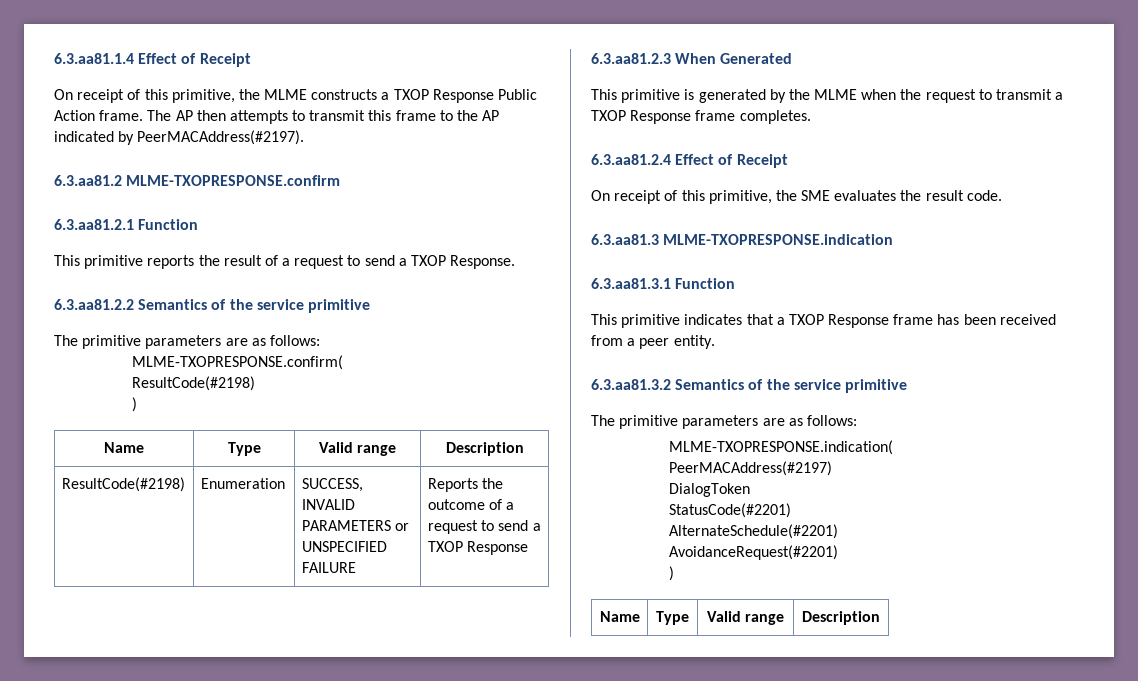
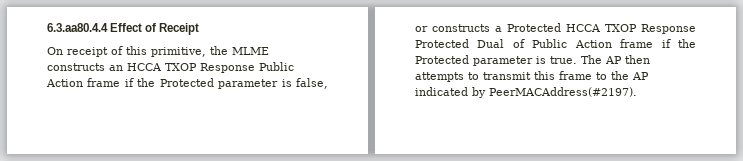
[54,53,134,64] 6.3.aa81.1.4 -> [47,23,108,32] 6.3.aa80.4.4
[381,92,390,100] a -> [109,63,162,71] an HCCA
[99,110,144,121] frame. -> [87,78,328,89] [415,23,696,34] [415,39,696,48] [415,55,577,66] frame if the Protected parameter is false, or constructs a Protected HCCA TXOP Response Protected Dual of Public Action frame if the Protected parameter is true.
[54,175,341,186] [54,219,199,230] [54,255,516,269] [54,299,370,313] [54,335,320,349] [131,355,343,370] [131,376,255,391] [131,397,137,412] [104,442,144,453] [227,442,261,456] [318,442,397,456] [445,442,524,456] [61,477,185,492] [200,478,285,489] [301,478,363,492] [301,499,355,510] [301,520,410,531] [301,541,387,552] [301,562,356,573] [427,478,504,492] [427,499,515,510] [427,520,541,534] [427,541,529,555] [591,53,793,64] [591,89,1064,103] [591,110,811,124] [591,154,788,168] [591,190,1002,204] [591,234,894,245] [591,278,736,289] [591,314,1056,328] [591,335,715,349] [591,379,907,393] [591,415,857,429] [668,440,893,455] [668,461,832,476] [668,483,750,497] [668,503,791,518] [668,524,838,539] [668,545,838,560] [668,566,674,581] [599,611,640,622] [656,611,689,625] [706,611,785,625] [802,611,880,625] // 6.3.aa81.2 MLME-TXOPRESPONSE.confirm // 6.3.aa81.2.1 Function // This primitive reports the result of a request to send a TXOP Response. // 6.3.aa81.2.2 Semantics of the service primitive // The primitive parameters are as follows: // MLME-TXOPRESPONSE.confirm( // ResultCode(#2198) // ) // Name | Type | Valid range | Description // ResultCode(#2198) | Enumeration | SUCCESS, INVALID PARAMETERS or UNSPECIFIED FAILURE | Reports the outcome of a request to send a TXOP Response // 6.3.aa81.2.3 When Generated // This primitive is generated by the MLME when the request to transmit a TXOP Response frame completes. // 6.3.aa81.2.4 Effect of Receipt // On receipt of this primitive, the SME evaluates the result code. // 6.3.aa81.3 MLME-TXOPRESPONSE.indication // 6.3.aa81.3.1 Function // This primitive indicates that a TXOP Response frame has been received from a peer entity. // 6.3.aa81.3.2 Semantics of the service primitive // The primitive parameters are as follows: // MLME-TXOPRESPONSE.indication( // PeerMACAddress(#2197) // DialogToken // StatusCode(#2201) // AlternateSchedule(#2201) // AvoidanceRequest(#2201) // ) // Name | Type | Valid range | Description -> (637, 92) none

